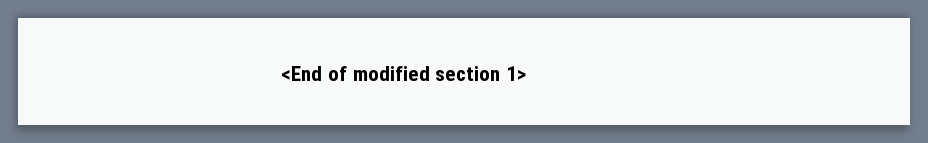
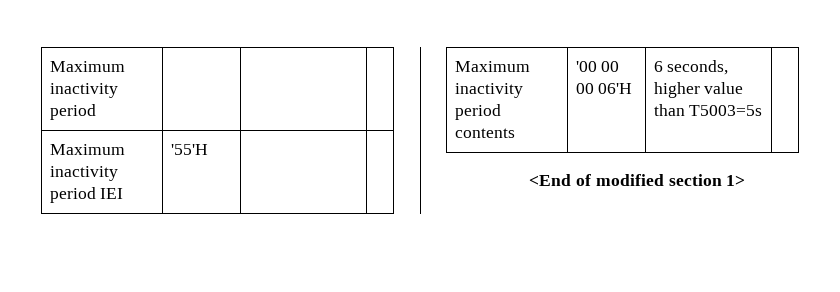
(281, 73) none -> [49,61,125,72] [49,83,118,98] [49,104,96,120] [49,144,125,155] [49,166,118,181] [49,187,124,203] [170,144,208,155] [454,61,530,72] [454,83,523,98] [454,104,501,120] [454,128,515,138] [575,61,620,72] [575,83,633,94] [653,60,729,75] [653,82,744,98] [653,104,763,116] Maximum inactivity period | | | // Maximum inactivity period IEI | '55'H | | // Maximum inactivity period contents | '00 00 00 06'H | 6 seconds, higher value than T5003=5s | //

